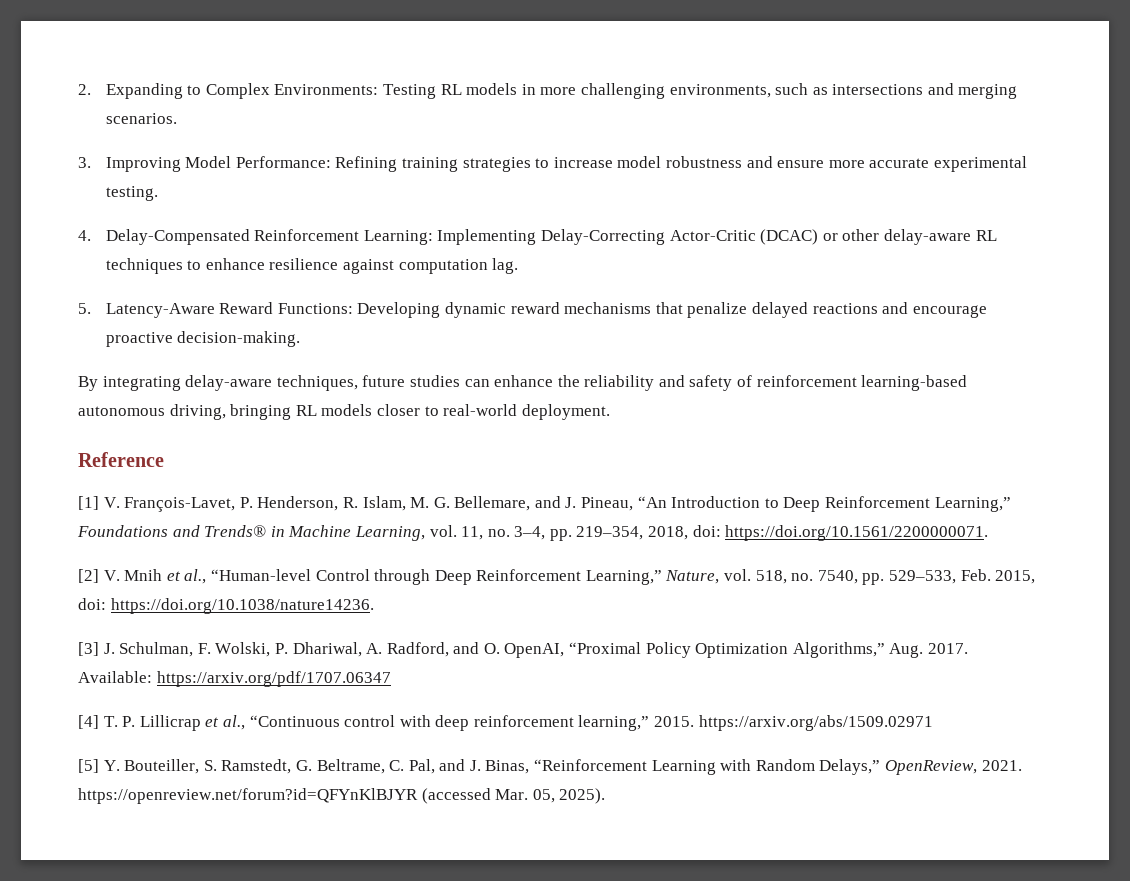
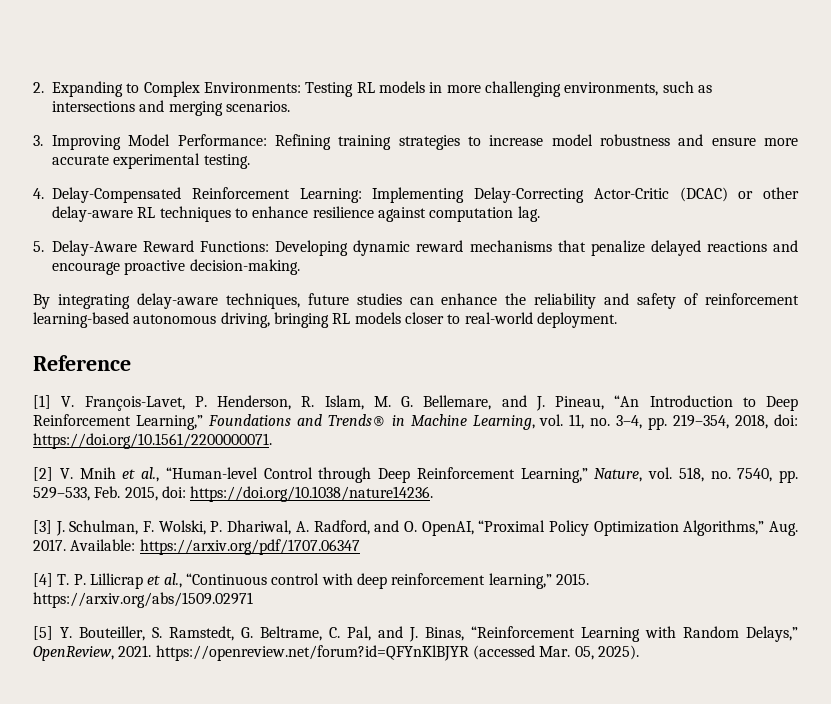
[105,303,215,318] Latency-Aware -> [52,240,138,256] Delay-Aware

